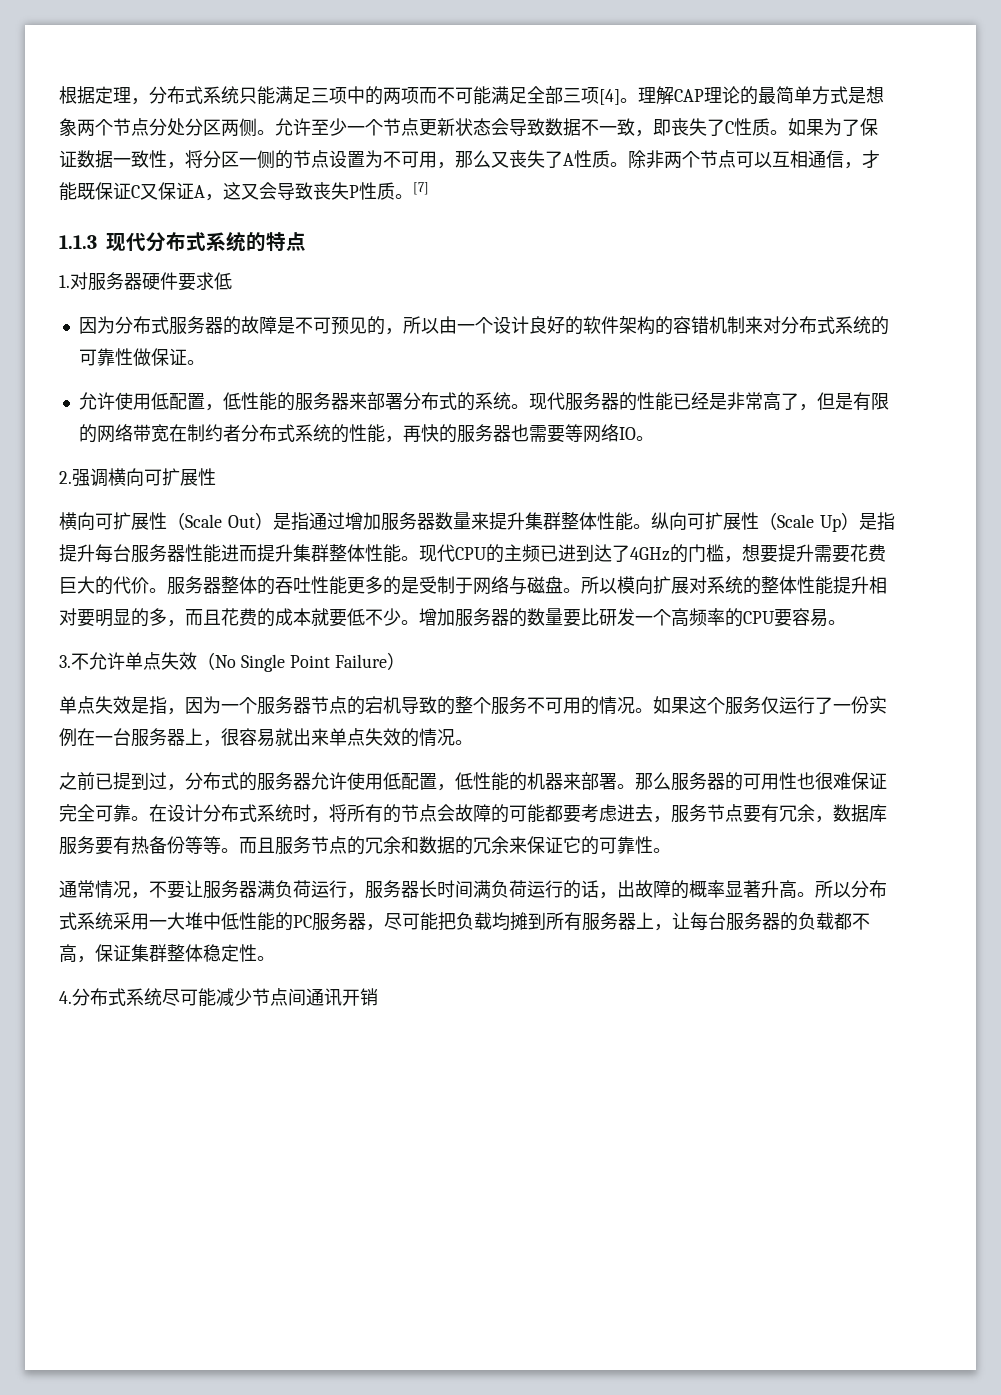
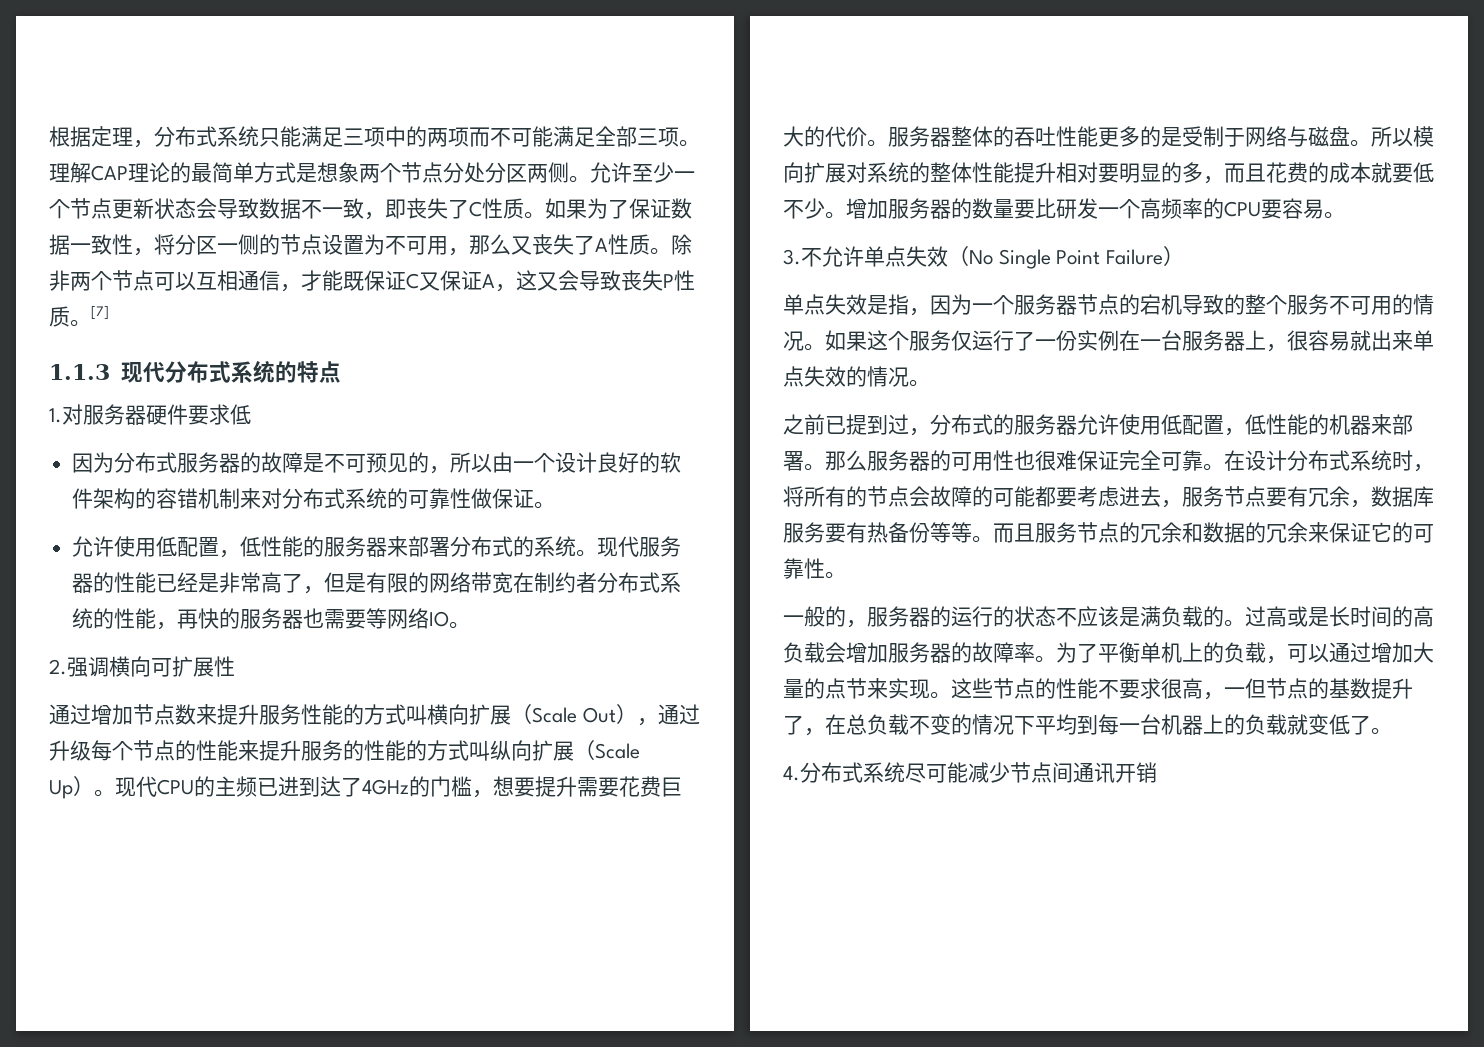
[599,89,620,105] [4] -> (679, 137) none
[59,512,895,532] [59,544,401,563] 横向可扩展性（Scale Out）是指通过增加服务器数量来提升集群整体性能。纵向可扩展性（Scale Up）是指提升每台服务器性能进而提升集群整体性能 -> [49,704,700,726] [49,740,640,761] [49,776,94,799] 通过增加节点数来提升服务性能的方式叫横向扩展（Scale Out），通过升级每个节点的性能来提升服务的性能的方式叫纵向扩展（Scale Up）
[59,880,887,899] [59,912,870,931] [59,944,257,963] 通常情况，不要让服务器满负荷运行，服务器长时间满负荷运行的话，出故障的概率显著升高。所以分布式系统采用一大堆中低性能的PC服务器，尽可能把负载均摊到所有服务器上，让每台服务器的负载都不高，保证集群整体稳定性 -> [783,606,1434,628] [783,642,1434,664] [783,678,1413,700] [783,714,1371,736] 一般的，服务器的运行的状态不应该是满负载的。过高或是长时间的高负载会增加服务器的故障率。为了平衡单机上的负载，可以通过增加大量的点节来实现。这些节点的性能不要求很高，一但节点的基数提升了，在总负载不变的情况下平均到每一台机器上的负载就变低了

